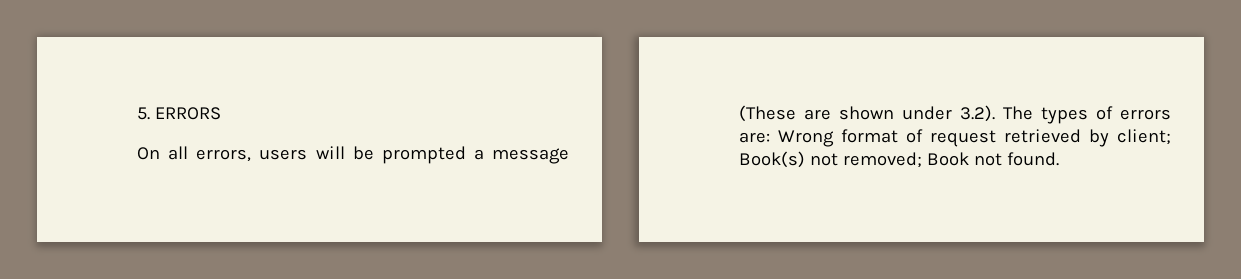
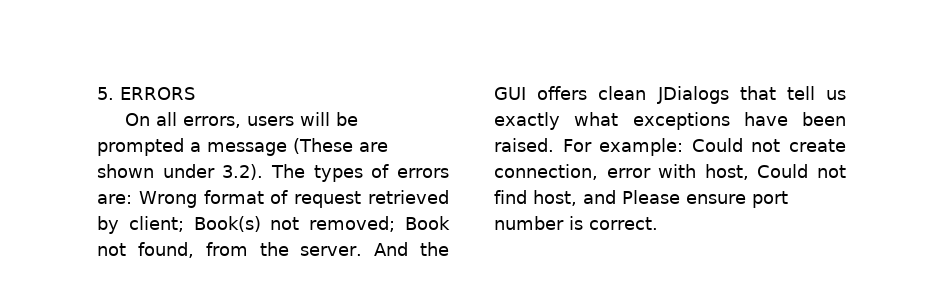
[1006,152,1059,166] found. -> [137,242,449,258] [494,86,846,104] [494,112,846,130] [494,138,846,156] [494,164,846,180] [494,190,788,208] [494,216,658,230] found, from the server. And the GUI offers clean JDialogs that tell us exactly what exceptions have been raised. For example: Could not create connection, error with host, Could not find host, and Please ensure port number is correct.

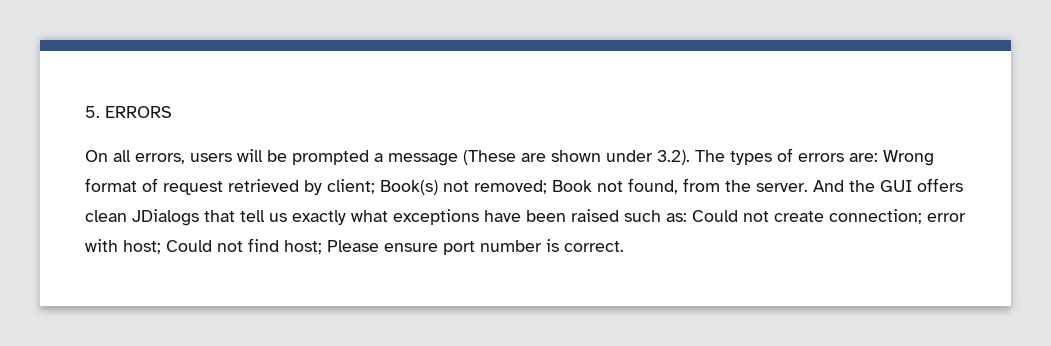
[494,138,684,156] raised. For example: -> [571,209,687,222] raised such as:
[494,164,598,180] connection, -> [829,209,922,224] connection;
[704,164,749,180] host, -> [123,240,161,254] host;
[533,190,616,206] host, and -> [284,240,322,254] host;

